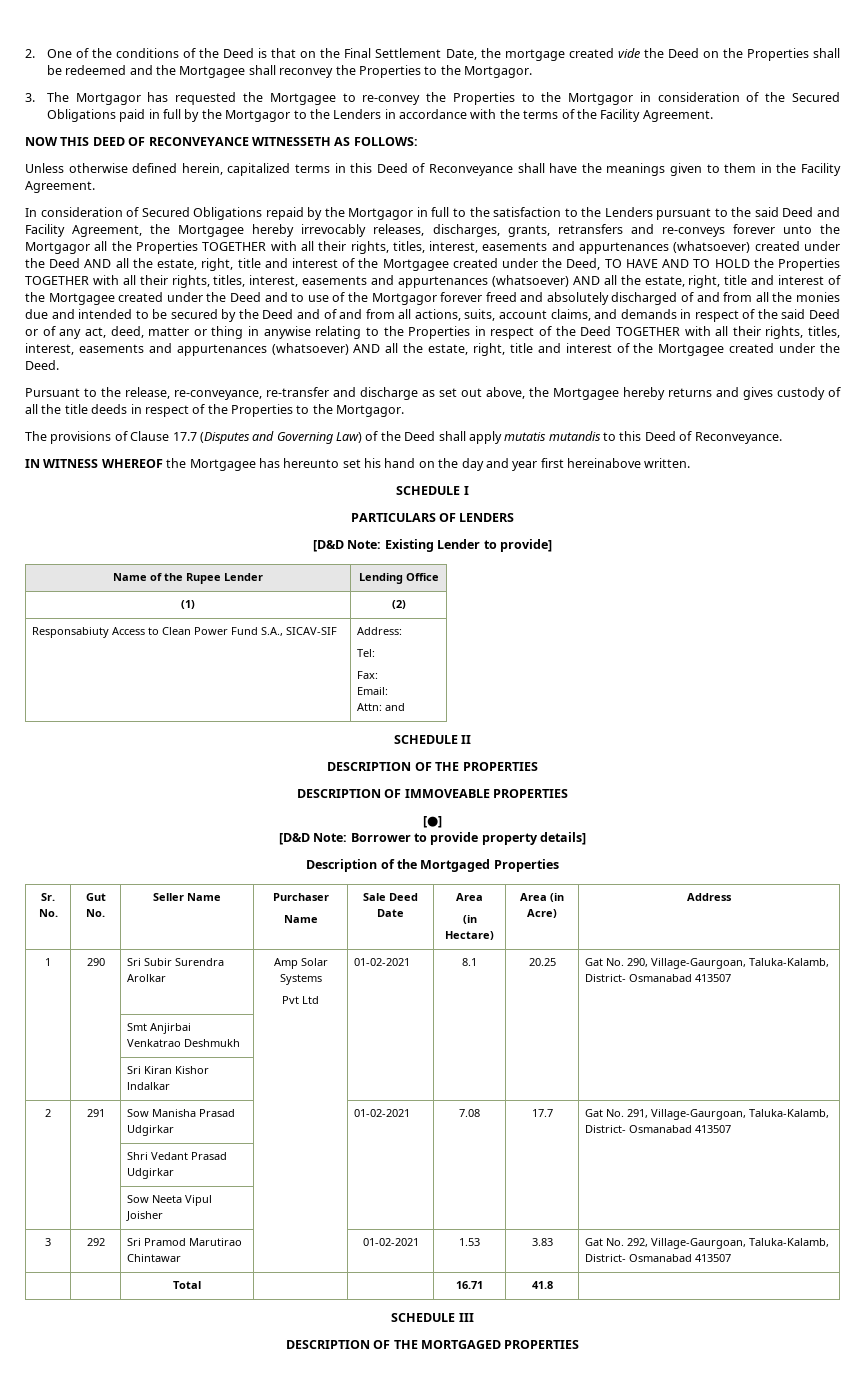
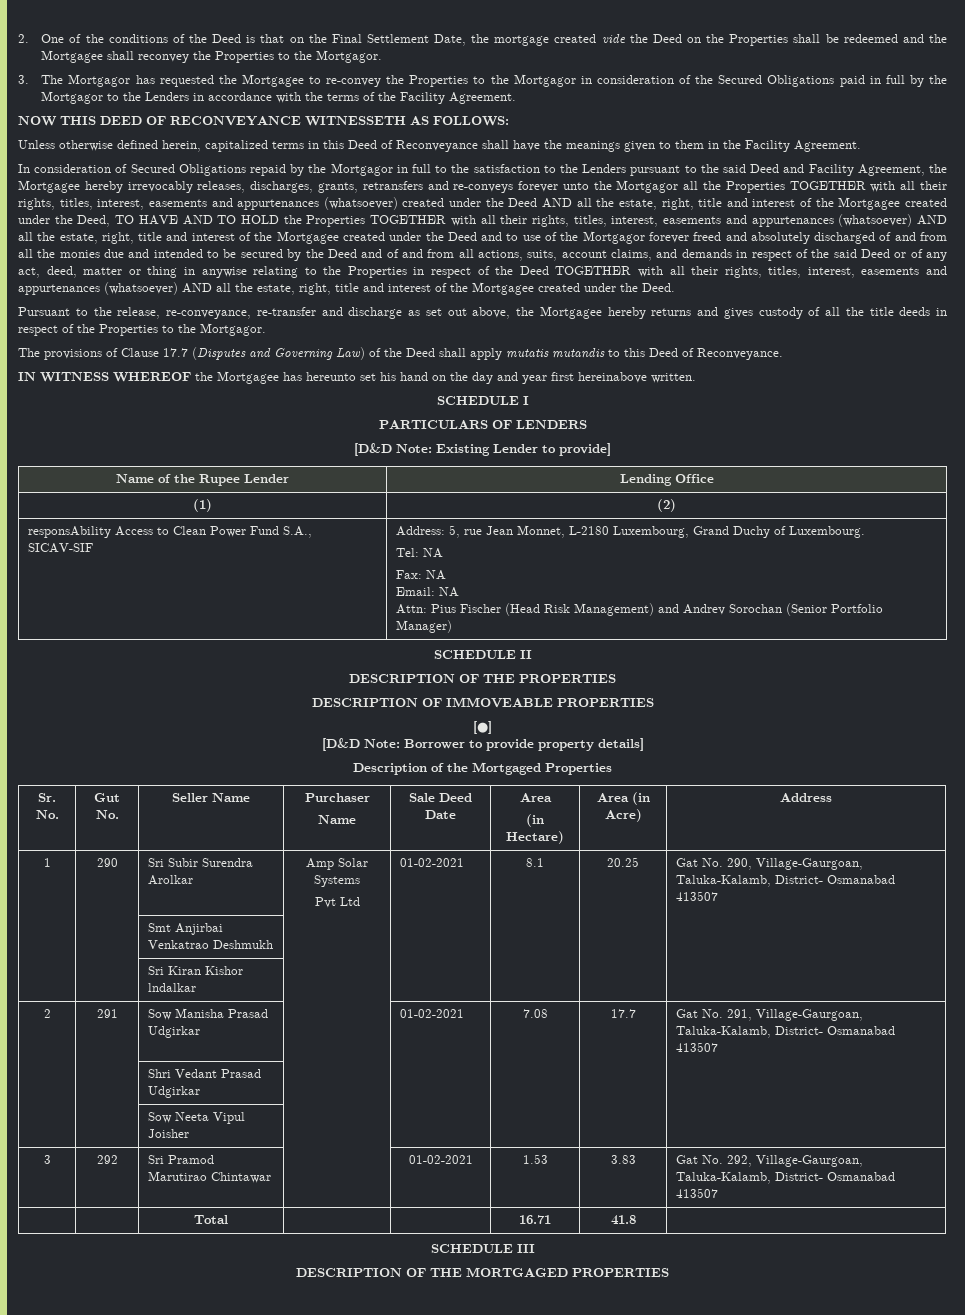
[31,627,109,638] Responsabiuty -> [28,526,112,538] responsAbility
(402, 631) none -> [449,525,866,538] 5, rue Jean Monnet, L-2180 Luxembourg, Grand Duchy of Luxembourg.
(375, 653) none -> [423,548,444,558] NA
(378, 675) none -> [426,570,447,580] NA
(388, 691) none -> [439,587,460,597] NA
[384,703,405,711] and -> [431,603,884,616] [396,620,453,633] Pius Fischer (Head Risk Management) and Andrev Sorochan (Senior Portfolio Manager)

